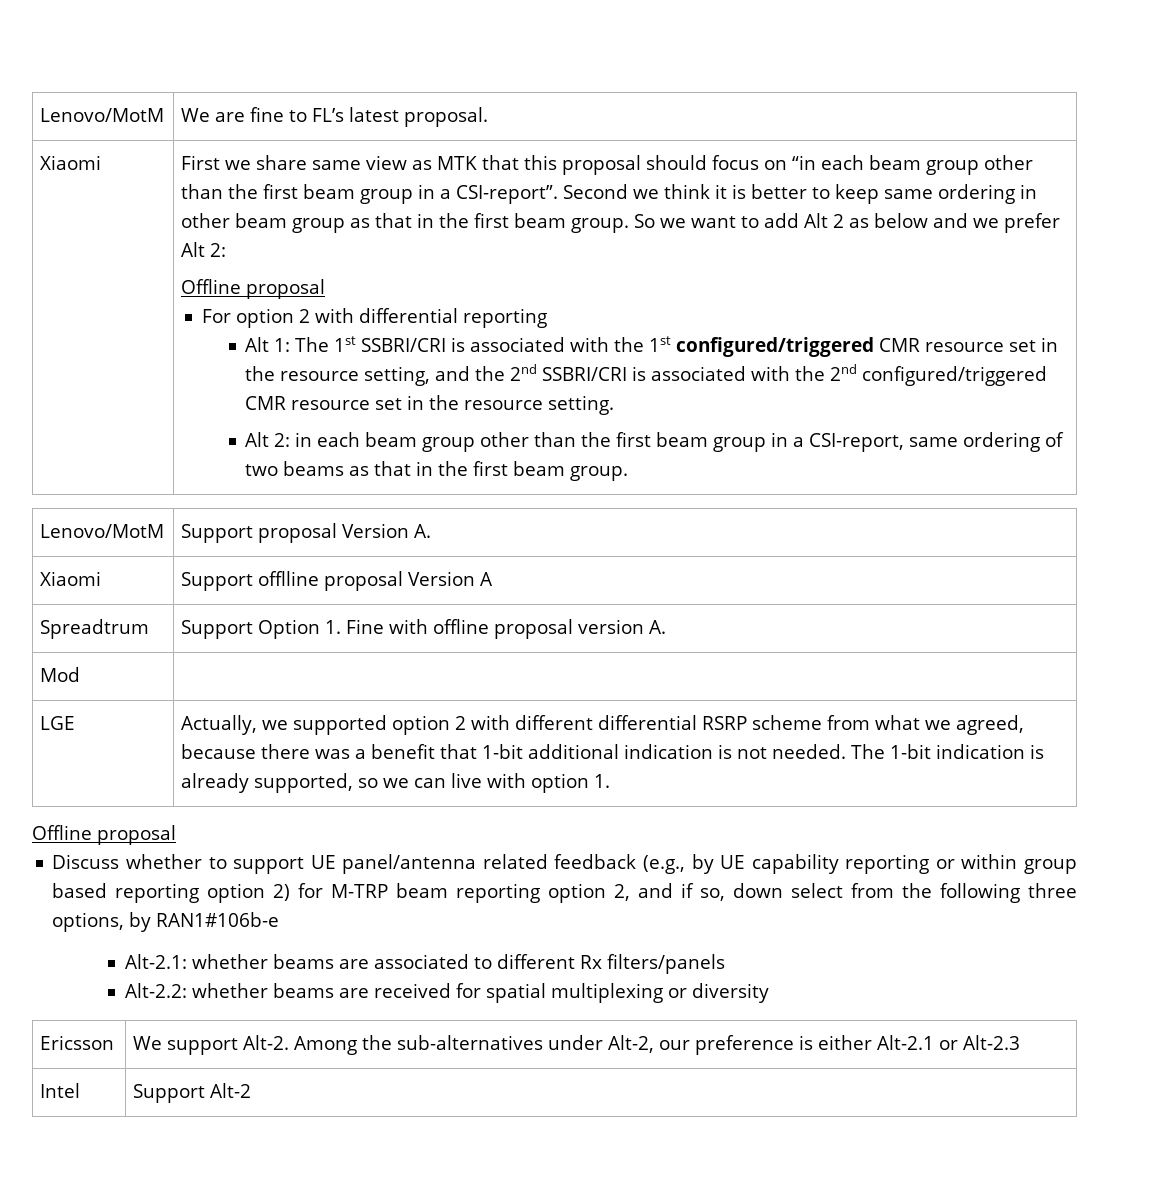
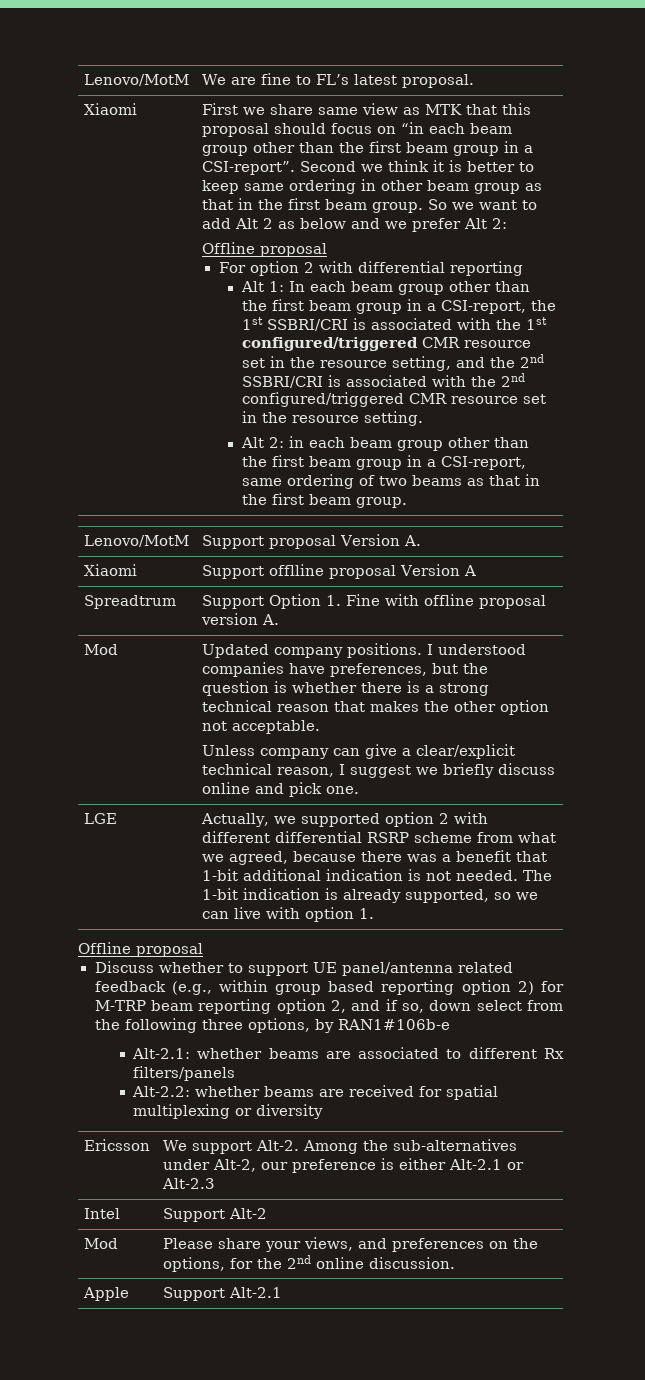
[295,337,330,352] The -> [288,281,530,295] [241,299,556,314] In each beam group other than the first beam group in a CSI-report, the
(81, 674) none -> [202,643,527,658] [202,662,489,677] [202,681,490,696] [202,700,550,715] [202,720,321,734] [202,744,516,759] [202,763,556,778] [202,782,360,797] Updated company positions. I understood companies have preferences, but the question is whether there is a strong technical reason that makes the other option not acceptable. // Unless company can give a clear/explicit technical reason, I suggest we briefly discuss online and pick one.
[691,854,955,874] by UE capability reporting or -> (212, 988) none
(252, 1090) none -> [84,1238,119,1249] [163,1237,539,1252] [163,1255,456,1272] [83,1287,130,1301] [163,1287,283,1301] // Mod | Please share your views, and preferences on the options, for the 2nd online discussion. // Apple | Support Alt-2.1

